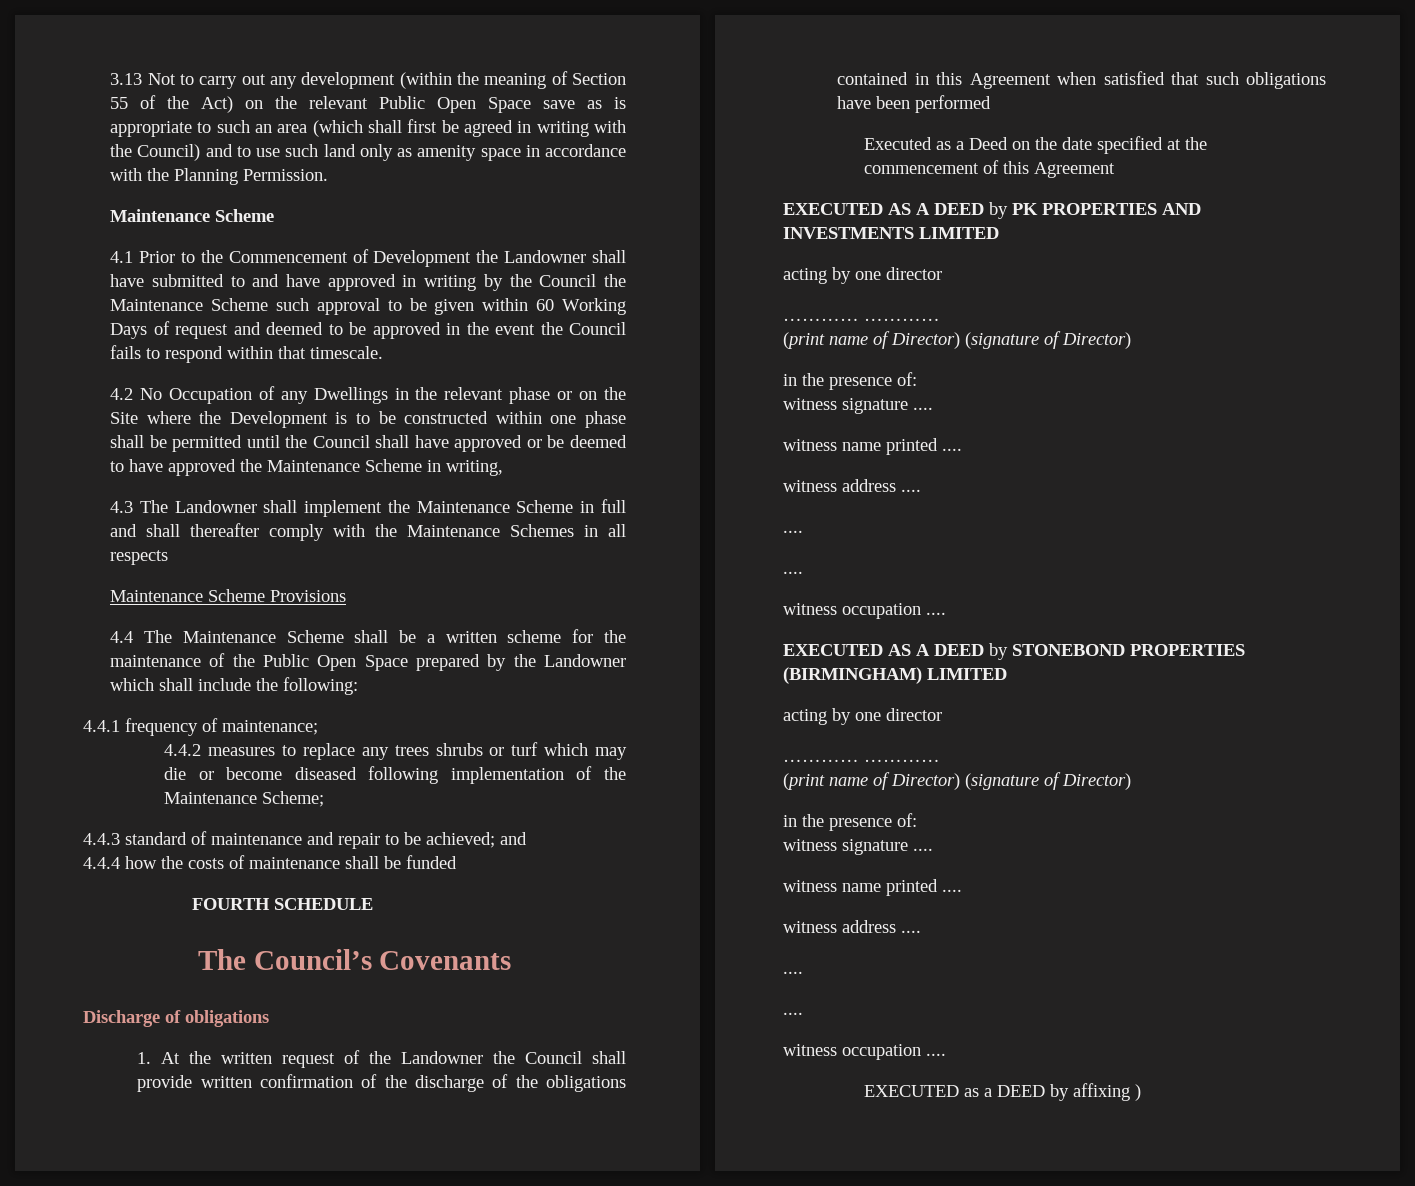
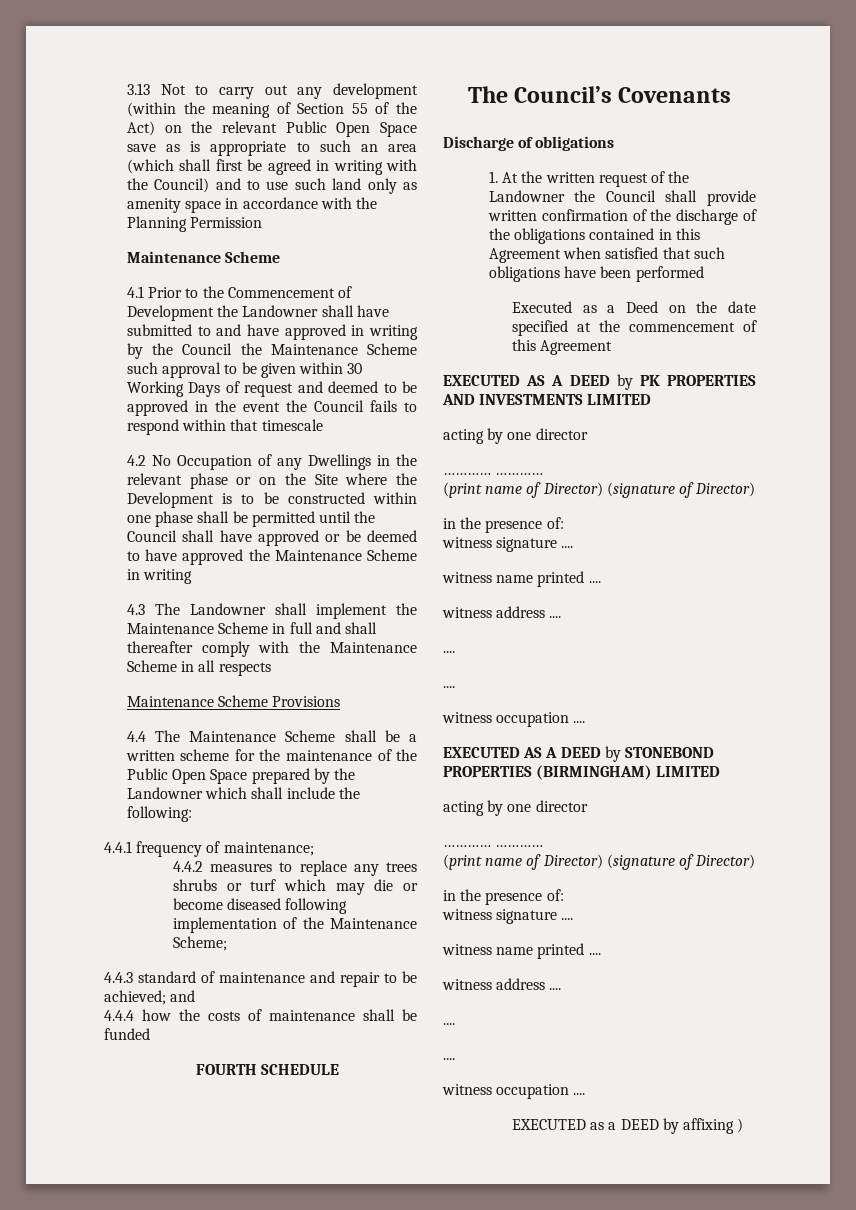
[243,169,329,181] Permission. -> [190,217,263,228] Permission
[536,299,555,311] 60 -> [347,363,363,374] 30
[310,346,384,359] timescale. -> [261,419,323,431] timescale
[446,460,504,476] writing, -> [143,569,193,584] writing
[510,524,575,537] Schemes -> [126,660,177,672] Scheme

